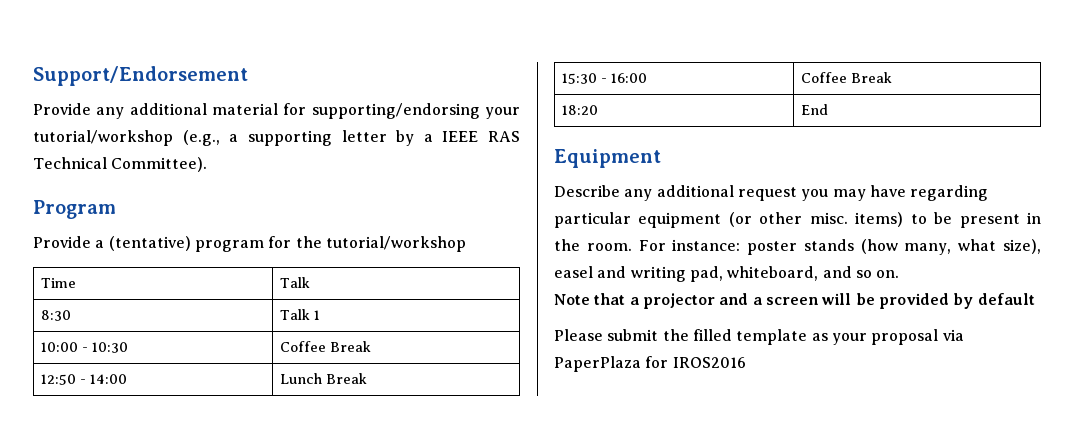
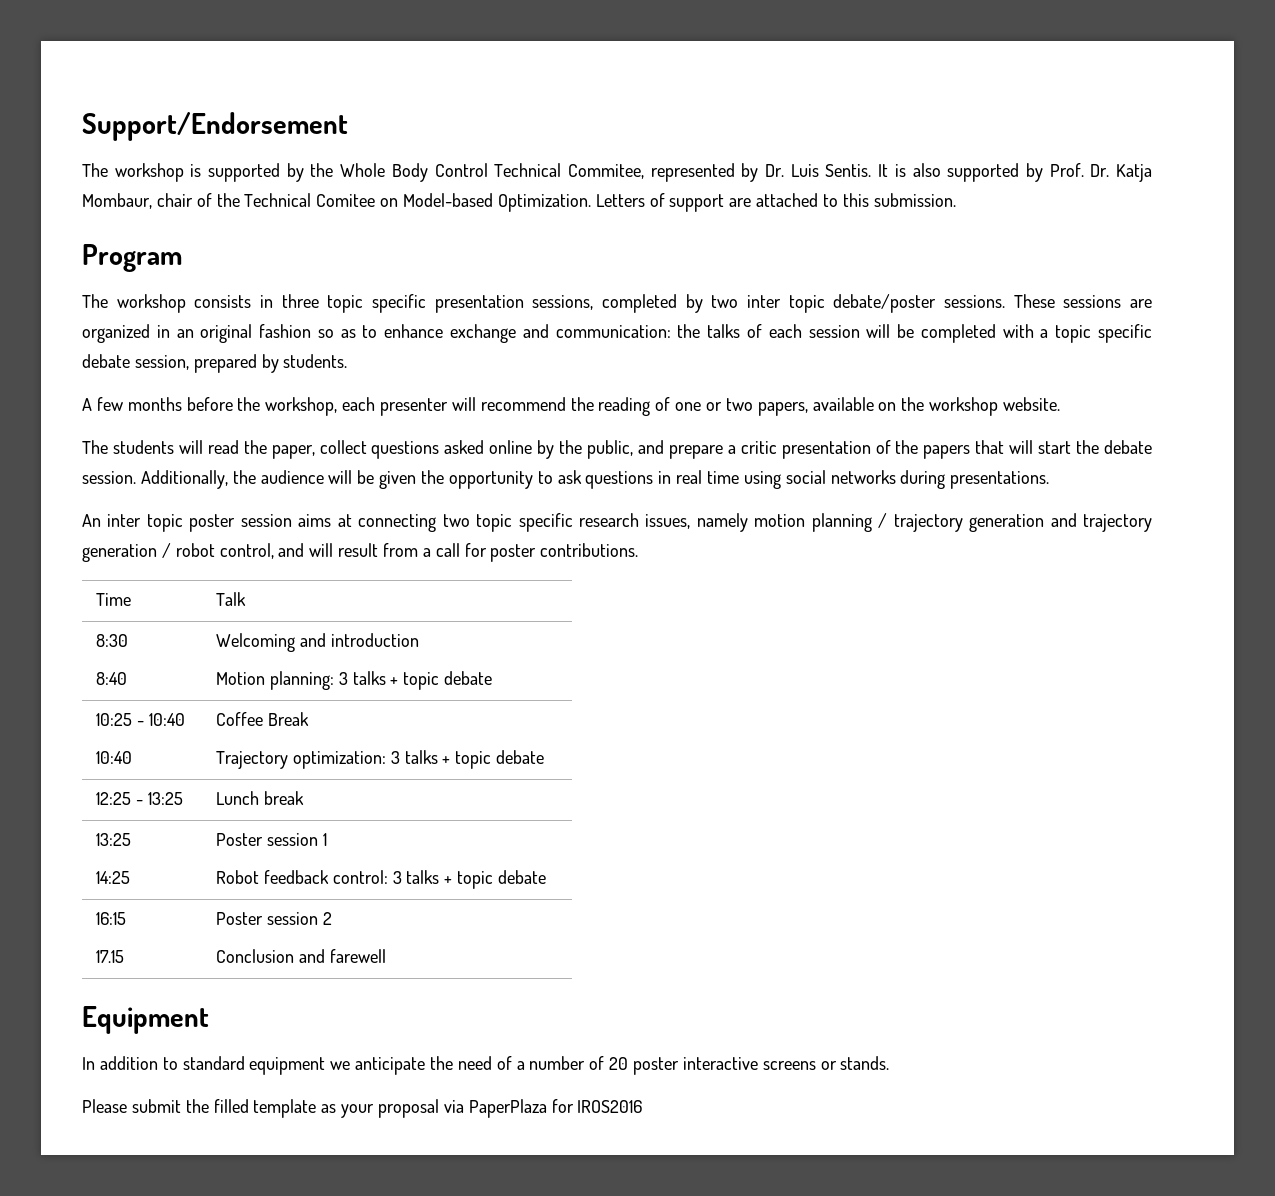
[33,103,520,119] [33,130,520,146] [33,157,208,172] [33,200,116,219] [33,236,466,252] [41,278,77,288] [280,277,311,288] [41,310,72,321] [280,309,321,320] [41,342,129,353] [280,341,372,352] [41,374,128,385] [280,373,368,384] [562,73,648,84] [801,72,893,83] [562,105,599,115] [801,104,829,115] [554,149,661,168] [554,185,989,201] [554,212,1041,228] [554,239,1041,255] [554,266,900,282] [554,293,1035,309] Provide any additional material for supporting/endorsing your tutorial/workshop (e.g., a supporting letter by a IEEE RAS Technical Committee). // Program // Provide a (tentative) program for the tutorial/workshop // Time | Talk // 8:30 | Talk 1 // 10:00 - 10:30 | Coffee Break // 12:50 - 14:00 | Lunch Break // 15:30 - 16:00 | Coffee Break // 18:20 | End // Equipment // Describe any additional request you may have regarding particular equipment (or other misc. items) to be present in the room. For instance: poster stands (how many, what size), easel and writing pad, whiteboard, and so on. // Note that a projector and a screen will be provided by default -> [82,163,1153,182] [82,193,956,212] [82,244,182,272] [82,294,1152,313] [82,324,1152,343] [82,354,348,373] [82,397,1061,416] [82,440,1152,459] [82,470,1050,489] [82,513,1153,532] [82,543,639,562] [96,593,132,606] [216,592,247,606] [96,634,129,647] [96,672,128,685] [216,633,419,652] [216,671,493,690] [96,713,185,726] [96,751,133,764] [216,712,309,726] [216,750,545,769] [96,792,183,805] [216,791,304,805] [96,833,132,846] [96,871,131,884] [216,833,327,846] [216,870,547,889] [96,912,127,925] [96,950,125,963] [216,912,332,925] [216,949,386,963] [82,1006,209,1034] [82,1056,890,1075] The workshop is supported by the Whole Body Control Technical Commitee, represented by Dr. Luis Sentis. It is also supported by Prof. Dr. Katja Mombaur, chair of the Technical Comitee on Model-based Optimization. Letters of support are attached to this submission. // Program // The workshop consists in three topic specific presentation sessions, completed by two inter topic debate/poster sessions. These sessions are organized in an original fashion so as to enhance exchange and communication: the talks of each session will be completed with a topic specific debate session, prepared by students. // A few months before the workshop, each presenter will recommend the reading of one or two papers, available on the workshop website. // The students will read the paper, collect questions asked online by the public, and prepare a critic presentation of the papers that will start the debate session. Additionally, the audience will be given the opportunity to ask questions in real time using social networks during presentations. // An inter topic poster session aims at connecting two topic specific research issues, namely motion planning / trajectory generation and trajectory generation / robot control, and will result from a call for poster contributions. // Time | Talk // 8:30 // 8:40 | Welcoming and introduction // Motion planning: 3 talks + topic debate // 10:25 - 10:40 // 10:40 | Coffee Break // Trajectory optimization: 3 talks + topic debate // 12:25 - 13:25 | Lunch break // 13:25 // 14:25 | Poster session 1 // Robot feedback control: 3 talks + topic debate // 16:15 // 17.15 | Poster session 2 // Conclusion and farewell // Equipment // In addition to standard equipment we anticipate the need of a number of 20 poster interactive screens or stands.

